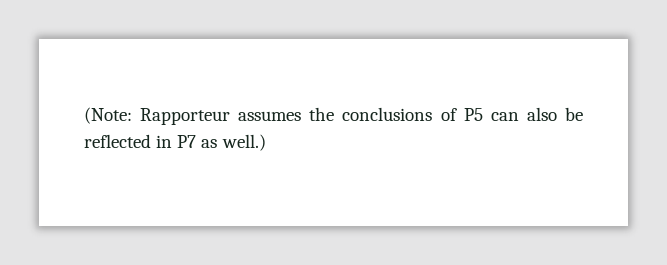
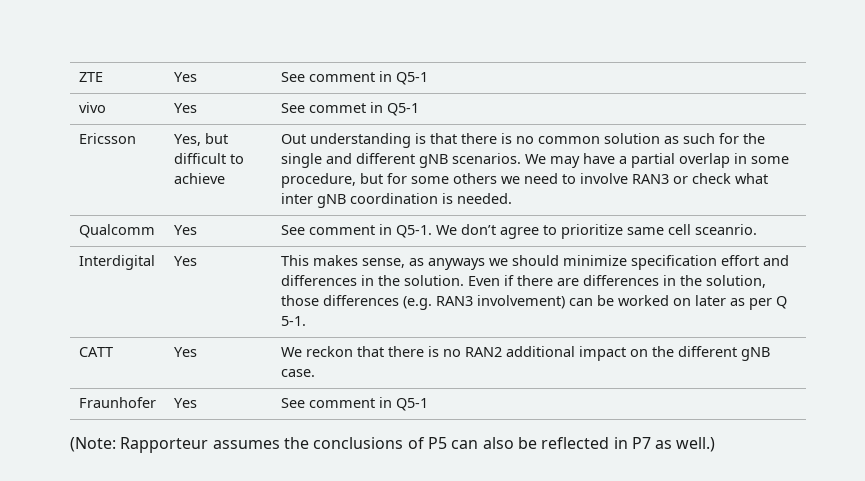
(84, 115) none -> [78,72,103,82] [173,72,197,82] [280,71,428,85] [78,102,106,113] [173,103,197,113] [280,102,419,116] [78,133,136,144] [173,133,228,146] [173,153,244,164] [173,173,225,184] [280,133,765,148] [280,153,789,168] [280,173,768,188] [280,193,512,208] [78,224,155,238] [173,225,197,235] [280,224,757,239] [78,255,155,270] [173,256,197,266] [280,255,789,270] [280,275,766,288] [280,295,787,310] [280,316,306,326] [78,347,113,357] [173,347,197,357] [280,346,770,361] [280,369,315,377] [78,397,156,408] [173,398,197,408] [280,397,428,411] ZTE | Yes | See comment in Q5-1 // vivo | Yes | See commet in Q5-1 // Ericsson | Yes, but difficult to achieve | Out understanding is that there is no common solution as such for the single and different gNB scenarios. We may have a partial overlap in some procedure, but for some others we need to involve RAN3 or check what inter gNB coordination is needed. // Qualcomm | Yes | See comment in Q5-1. We don’t agree to prioritize same cell sceanrio. // Interdigital | Yes | This makes sense, as anyways we should minimize specification effort and differences in the solution. Even if there are differences in the solution, those differences (e.g. RAN3 involvement) can be worked on later as per Q 5-1. // CATT | Yes | We reckon that there is no RAN2 additional impact on the different gNB case. // Fraunhofer | Yes | See comment in Q5-1 //

